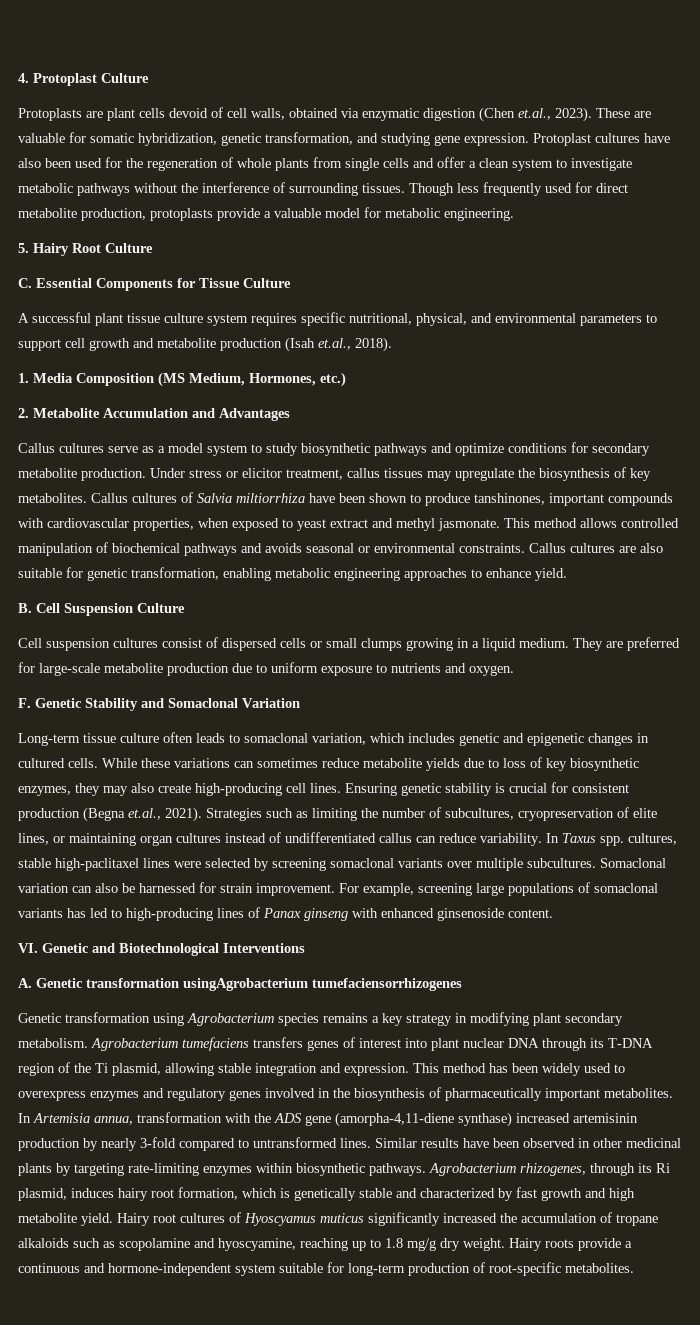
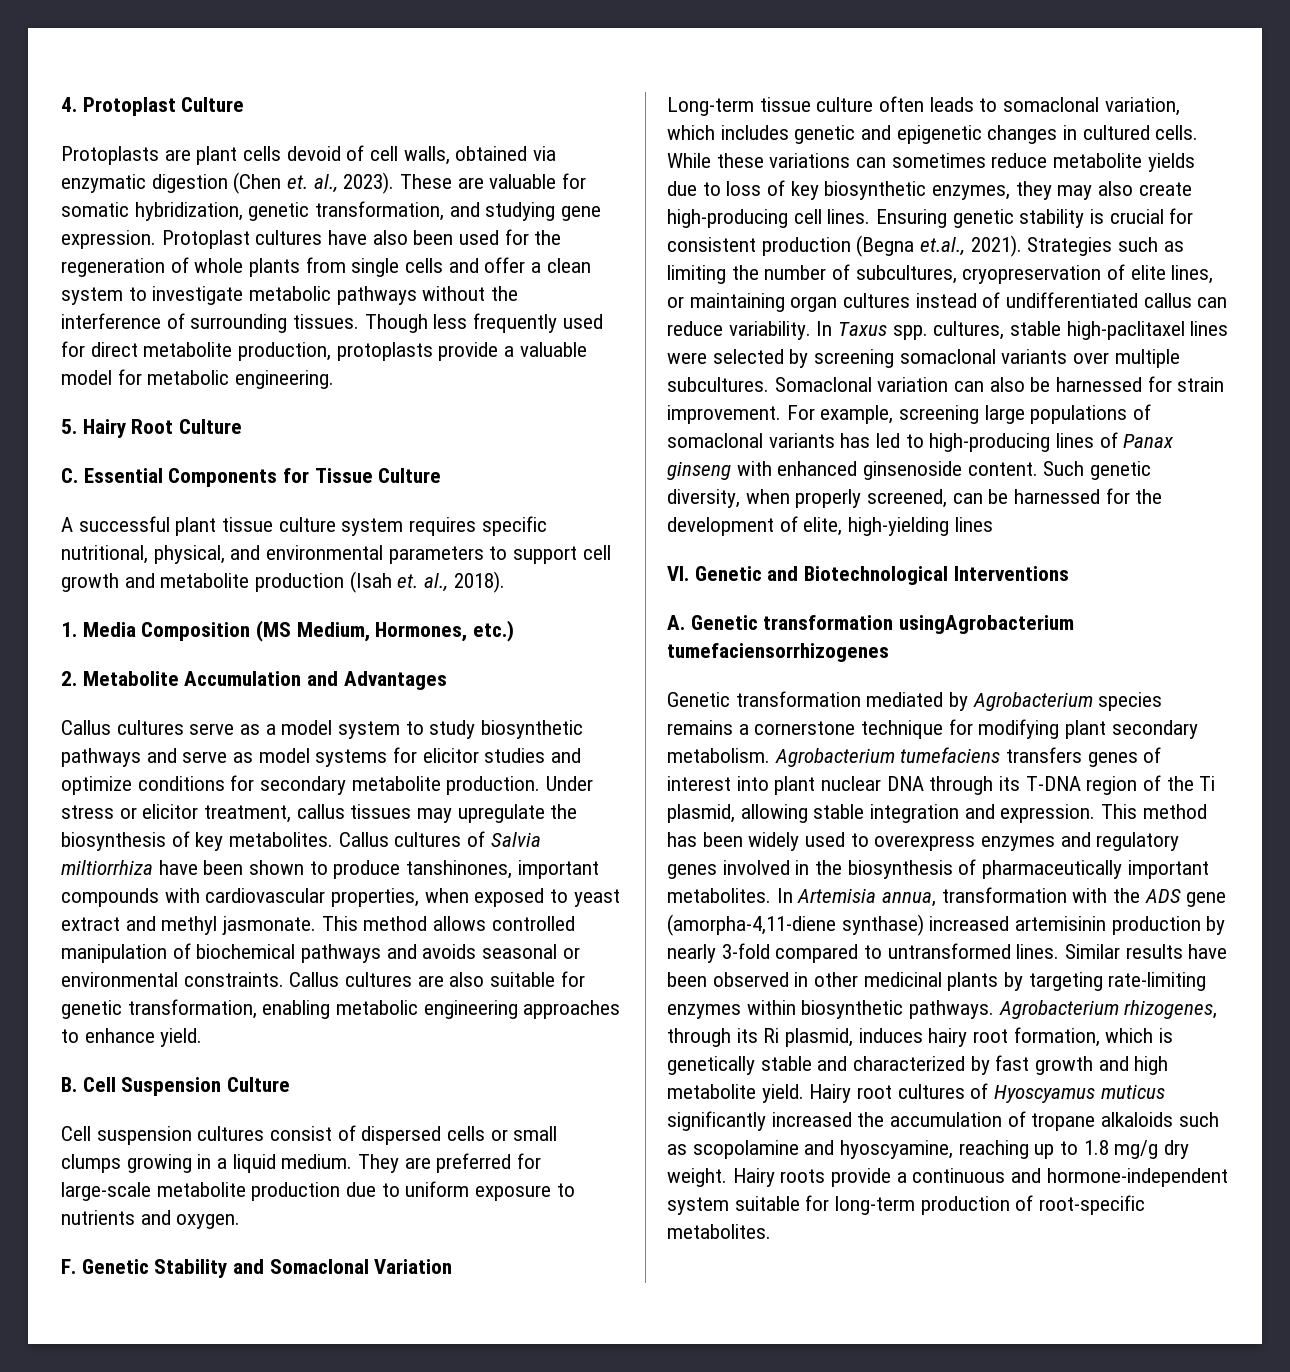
[518,108,551,120] et.al., -> [287,174,338,193] et. al.,
[318,338,351,350] et.al., -> [397,573,449,592] et. al.,
(452, 448) none -> [182,747,582,767] serve as model systems for elicitor studies and
(553, 913) none -> [1043,461,1152,480] [667,488,1163,508] [667,516,993,536] Such genetic diversity, when properly screened, can be harnessed for the development of elite, high-yielding lines
[153,1013,184,1026] using -> [866,692,969,711] mediated by
[382,1013,467,1026] key strategy in -> [754,719,973,739] cornerstone technique for

